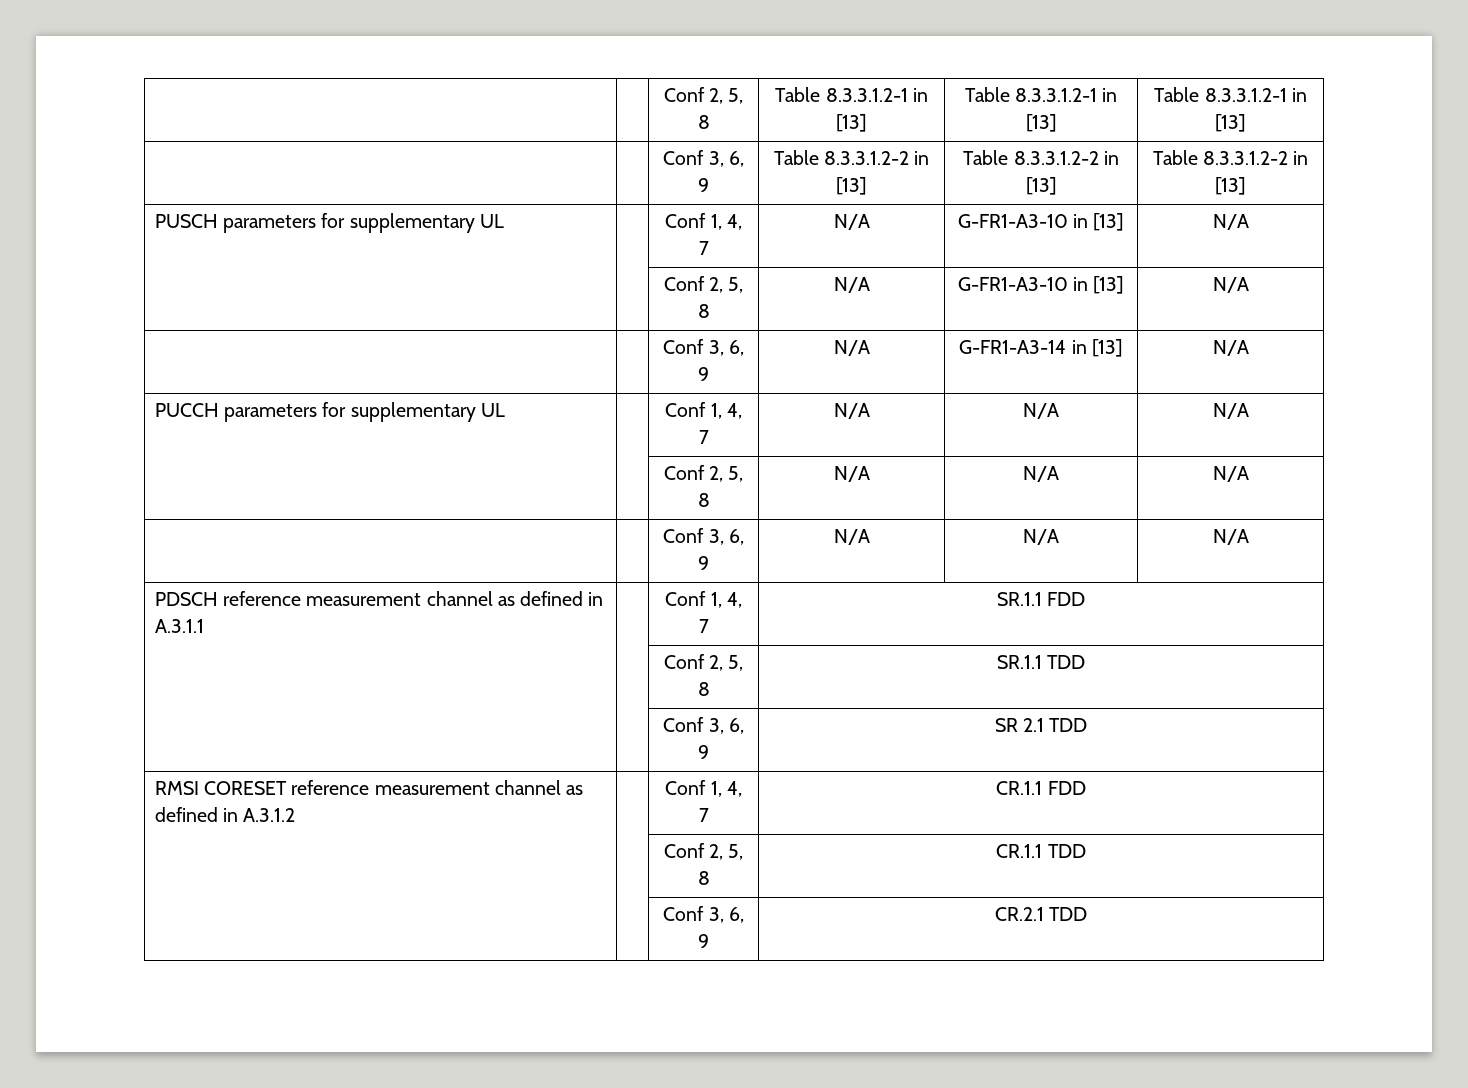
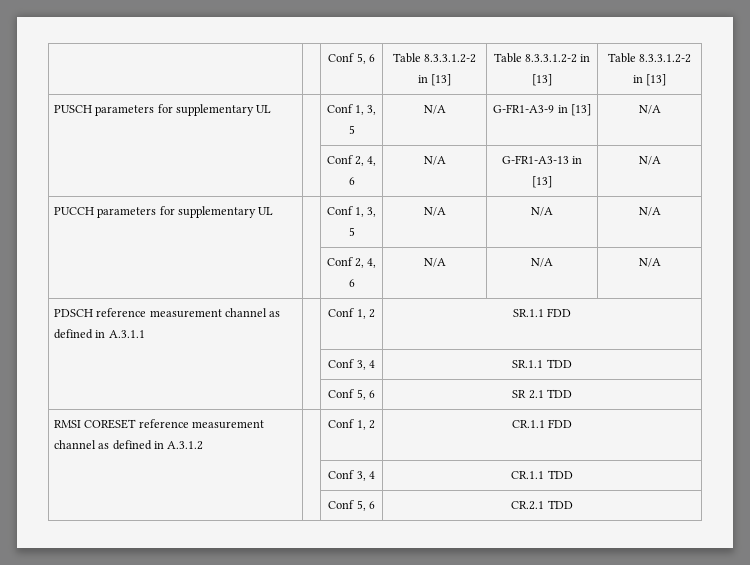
[663,87,744,104] [697,115,710,129] [775,87,928,102] [835,114,867,132] [964,87,1118,102] [1025,114,1057,132] [1154,87,1307,102] [1215,114,1246,132] [663,150,744,167] [697,178,709,192] | | Conf 2, 5, 8 | Table 8.3.3.1.2-1 in [13] | Table 8.3.3.1.2-1 in [13] | Table 8.3.3.1.2-1 in [13] // | | Conf 3, 6, 9 -> [328,53,375,64] | | Conf 5, 6
[726,214,742,230] [698,241,709,255] [833,214,870,230] [957,214,1068,228] 4, 7 | N/A | G-FR1-A3-10 -> [367,105,377,115] [348,125,355,134] [423,105,446,114] [493,104,555,113] 3, 5 | N/A | G-FR1-A3-9
[728,277,744,293] [697,304,710,318] [833,277,870,293] [957,276,1125,294] [1212,277,1249,293] [663,339,744,356] [697,367,709,381] [833,340,870,356] [959,340,1067,354] 5, 8 | N/A | G-FR1-A3-10 in [13] | N/A // | | Conf 3, 6, 9 | N/A | G-FR1-A3-14 -> [367,156,377,166] [348,177,355,185] [423,156,446,165] [501,155,569,164] 4, 6 | N/A | G-FR1-A3-13
[726,403,742,419] [698,430,709,444] 4, 7 -> [367,207,377,217] [348,227,355,236] 3, 5
[728,466,744,482] [697,493,710,507] [833,466,870,482] [1023,466,1060,482] [1212,466,1249,482] [663,528,744,545] [697,556,709,570] 5, 8 | N/A | N/A | N/A // | | Conf 3, 6, 9 -> [367,258,377,268] [348,279,355,287] 4, 6
[726,592,742,608] [698,619,709,633] 4, 7 -> [368,309,375,318] 2
[708,655,744,671] [697,682,710,696] 2, 5, 8 -> [356,360,375,370] 3, 4
[708,718,744,734] [697,745,709,759] 3, 6, 9 -> [356,389,375,400] 5, 6
[726,781,742,797] [698,808,709,822] 4, 7 -> [368,420,375,429] 2
[708,844,744,860] [697,871,710,885] 2, 5, 8 -> [356,471,375,481] 3, 4
[708,907,744,923] [697,934,709,948] 3, 6, 9 -> [356,500,375,511] 5, 6

